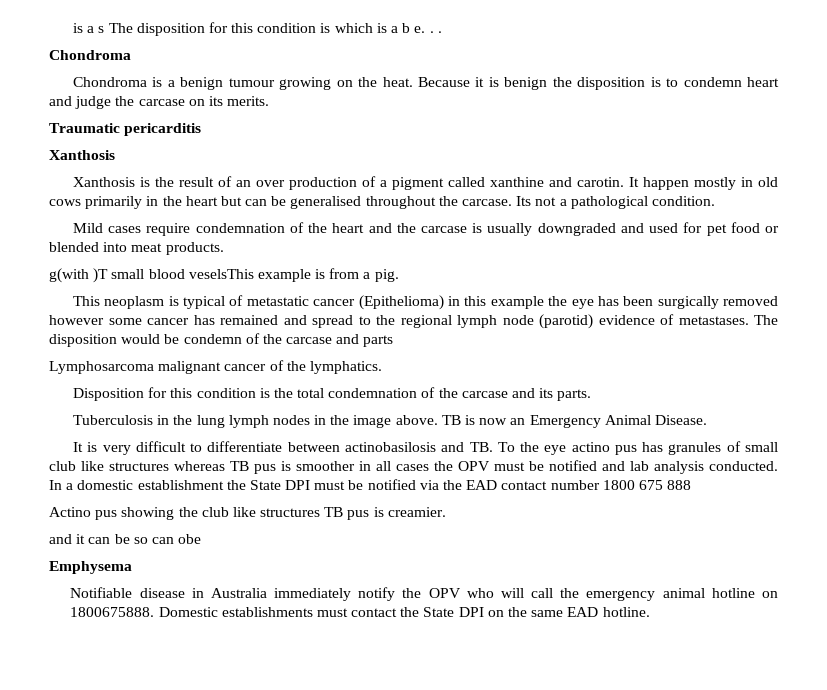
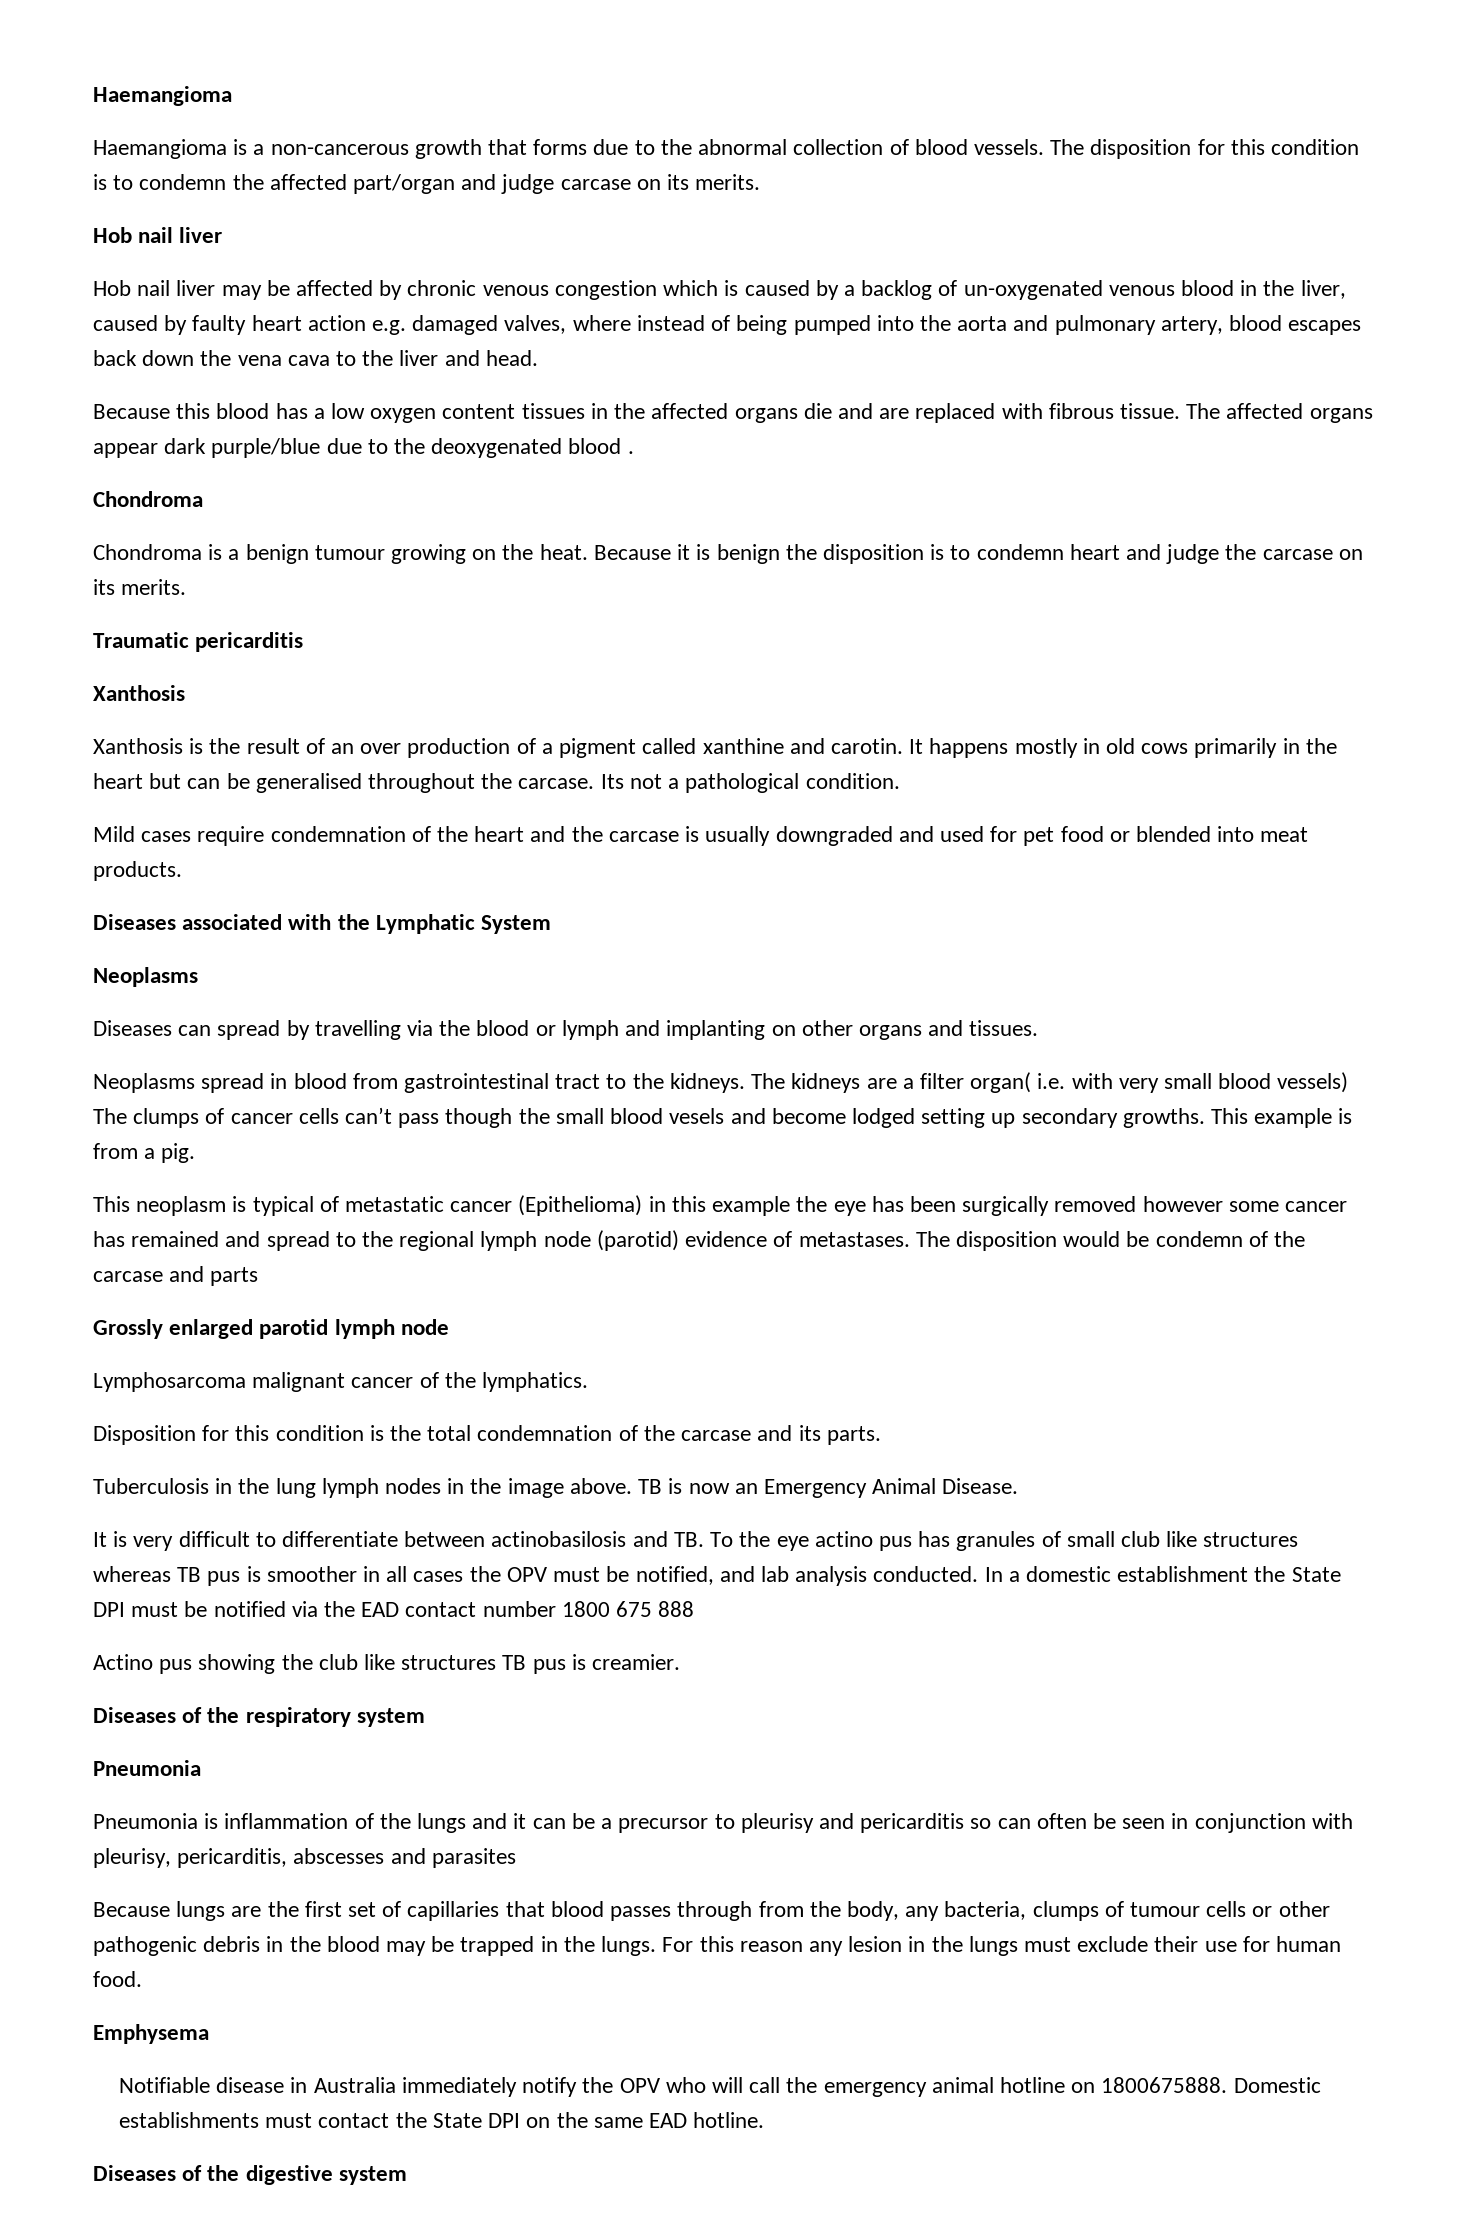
[72,23,105,33] is a s -> [93,86,232,106] [93,139,1044,159] Haemangioma // Haemangioma is a non-cancerous growth that forms due to the abnormal collection of blood vessels.
[334,23,434,33] which is a b e. . -> [113,174,761,194] [93,227,223,243] [93,280,1346,300] [93,315,1362,335] [93,350,538,366] [93,403,1373,423] [93,438,622,458] to condemn the affected part/organ and judge carcase on its merits. // Hob nail liver // Hob nail liver may be affected by chronic venous congestion which is caused by a backlog of un-oxygenated venous blood in the liver, caused by faulty heart action e.g. damaged valves, where instead of being pumped into the aorta and pulmonary artery, blood escapes back down the vena cava to the liver and head. // Because this blood has a low oxygen content tissues in the affected organs die and are replaced with fibrous tissue. The affected organs appear dark purple/blue due to the deoxygenated blood
[642,177,689,190] happen -> [929,738,1009,758] happens
[49,268,254,283] g(with )T small blood veselsThis -> [93,914,552,934] [93,967,198,987] [93,1020,1039,1040] [93,1072,1349,1093] [93,1107,1248,1128] Diseases associated with the Lymphatic System // Neoplasms // Diseases can spread by travelling via the blood or lymph and implanting on other organs and tissues. // Neoplasms spread in blood from gastrointestinal tract to the kidneys. The kidneys are a filter organ( i.e. with very small blood vessels) The clumps of cancer cells can’t pass though the small blood vesels and become lodged setting up secondary growths. This
(394, 341) none -> [93,1319,449,1339] // Grossly enlarged parotid lymph node
[549,460,597,471] notified -> [635,1566,714,1585] notified,
[49,534,202,544] and it can be so can obe -> [93,1707,425,1727] [93,1760,201,1776] [93,1813,1353,1833] [93,1848,516,1868] [93,1901,1330,1921] [93,1936,1342,1956] [93,1971,142,1987] Diseases of the respiratory system // Pneumonia // Pneumonia is inflammation of the lungs and it can be a precursor to pleurisy and pericarditis so can often be seen in conjunction with pleurisy, pericarditis, abscesses and parasites // Because lungs are the first set of capillaries that blood passes through from the body, any bacteria, clumps of tumour cells or other pathogenic debris in the blood may be trapped in the lungs. For this reason any lesion in the lungs must exclude their use for human food.
(650, 612) none -> [93,2165,407,2185] // Diseases of the digestive system

